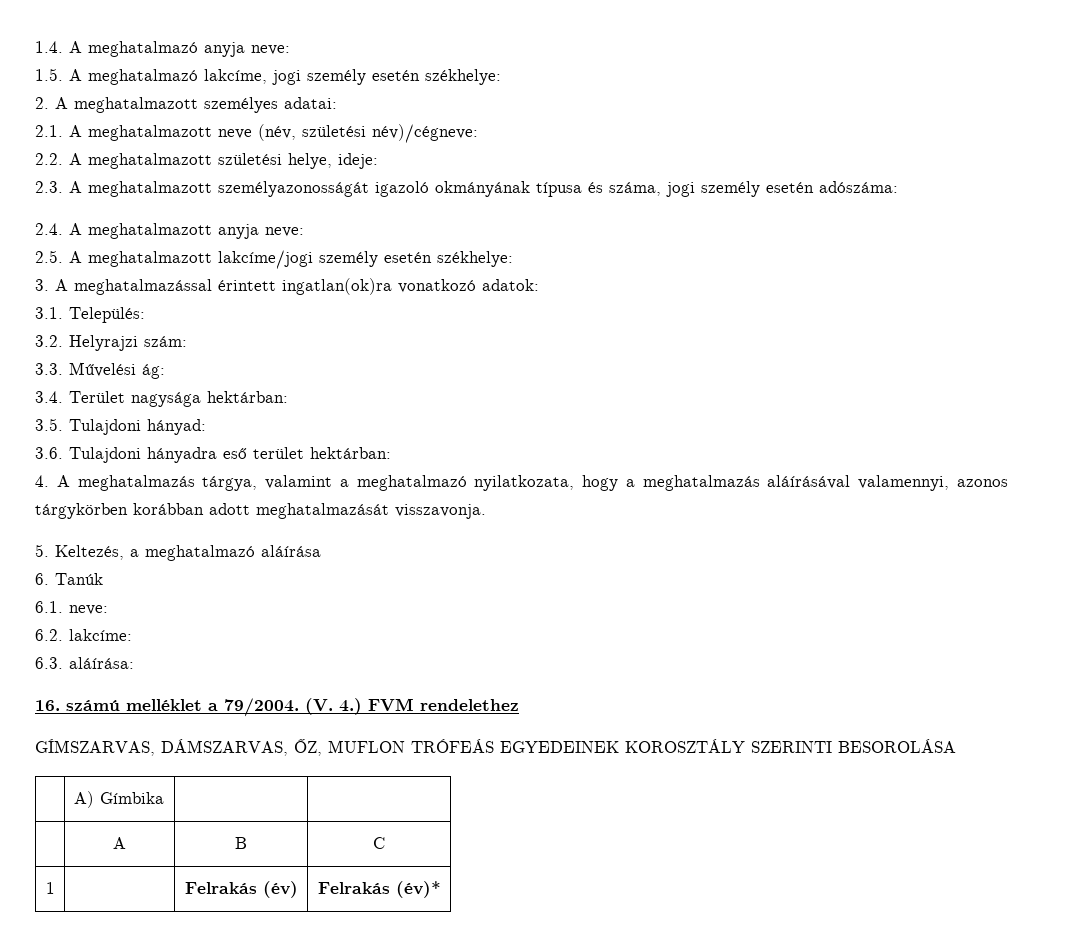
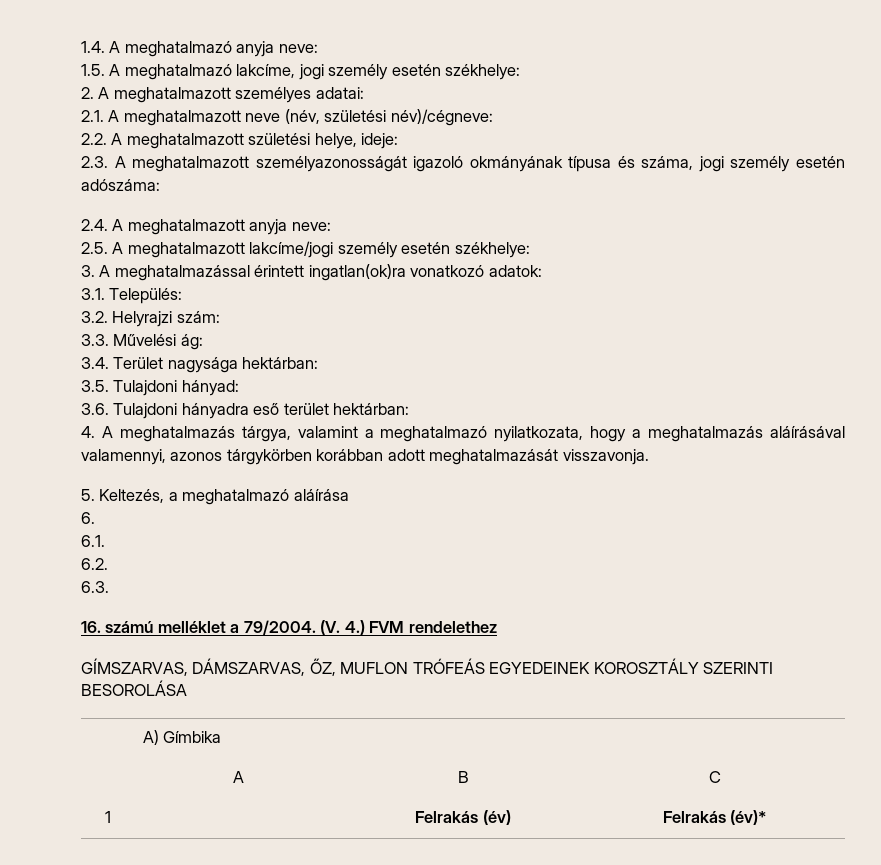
[55,573,103,585] Tanúk -> (95, 518) none
[69,605,108,615] neve: -> (105, 541) none
[69,629,132,641] lakcíme: -> (108, 564) none
[69,657,134,669] aláírása: -> (109, 587) none

